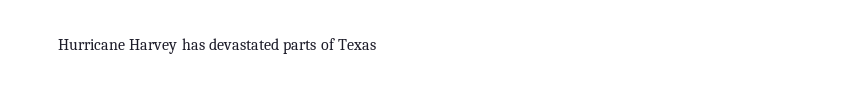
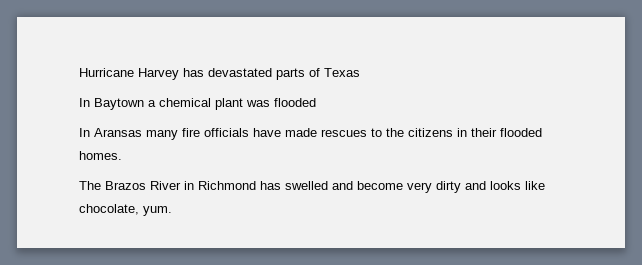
(376, 44) none -> [79,98,316,110] [79,128,542,140] [79,151,122,160] [79,181,545,193] [79,204,172,216] // In Baytown a chemical plant was flooded // In Aransas many fire officials have made rescues to the citizens in their flooded homes. // The Brazos River in Richmond has swelled and become very dirty and looks like chocolate, yum.

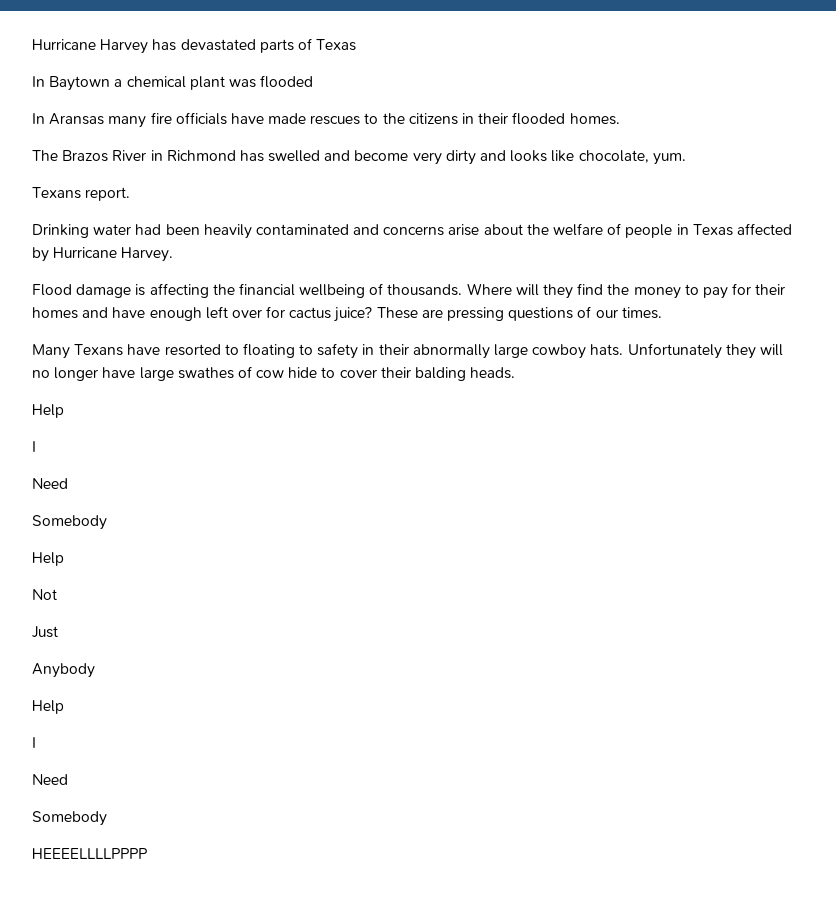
(172, 211) none -> [32,187,131,201] [32,223,792,239] [32,247,174,262] [32,283,786,299] [32,306,662,322] [32,343,783,359] [32,366,516,381] [32,404,64,418] [32,441,36,452] [32,478,68,489] [32,515,107,530] [32,552,64,566] [32,589,57,600] [32,626,58,638] [32,663,95,678] [32,700,64,714] [32,737,36,748] [32,774,68,785] [32,811,107,826] [32,848,147,859] // Texans report. // Drinking water had been heavily contaminated and concerns arise about the welfare of people in Texas affected by Hurricane Harvey. // Flood damage is affecting the financial wellbeing of thousands. Where will they find the money to pay for their homes and have enough left over for cactus juice? These are pressing questions of our times. // Many Texans have resorted to floating to safety in their abnormally large cowboy hats. Unfortunately they will no longer have large swathes of cow hide to cover their balding heads. // Help // I // Need // Somebody // Help // Not // Just // Anybody // Help // I // Need // Somebody // HEEEELLLLPPPP

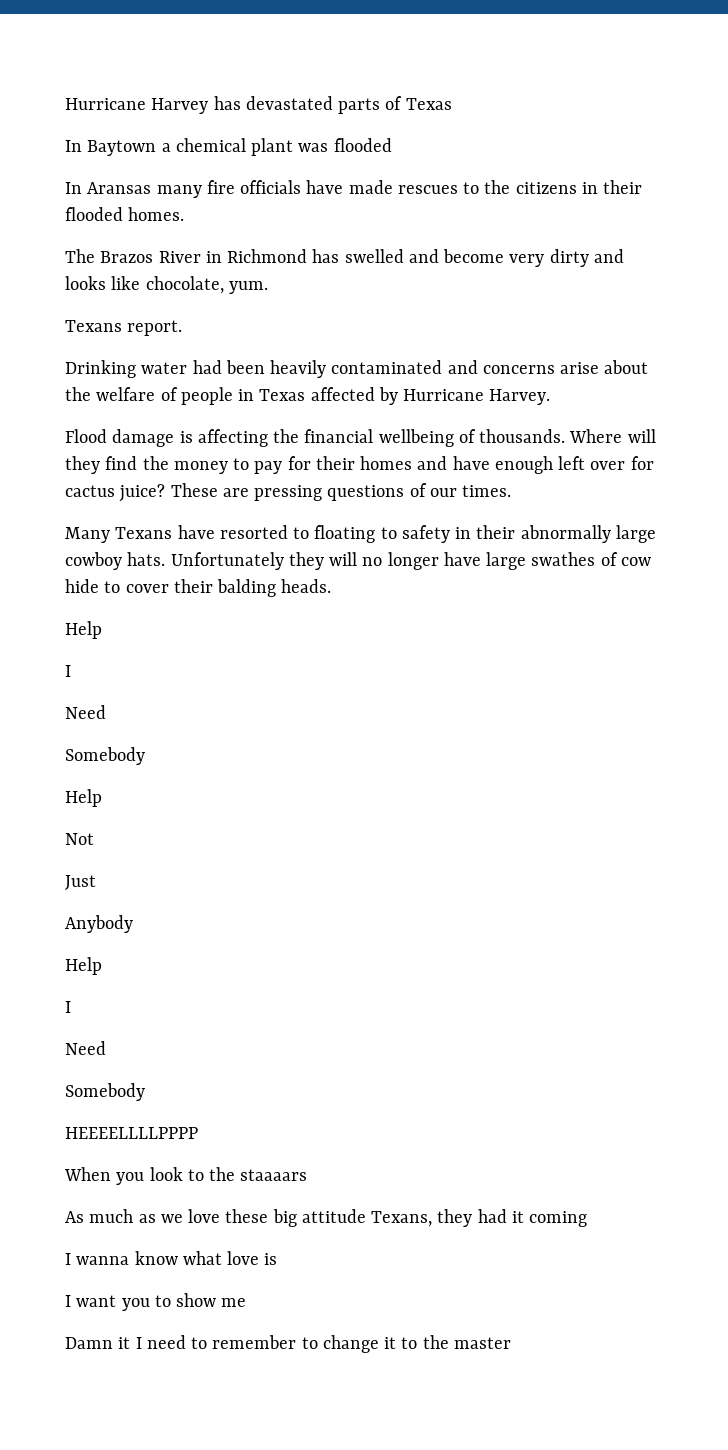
(147, 853) none -> [64,1167,308,1185] [65,1209,588,1227] [65,1251,278,1265] [65,1293,247,1311] [65,1335,511,1353] // When you look to the staaaars // As much as we love these big attitude Texans, they had it coming // I wanna know what love is // I want you to show me // Damn it I need to remember to change it to the master

